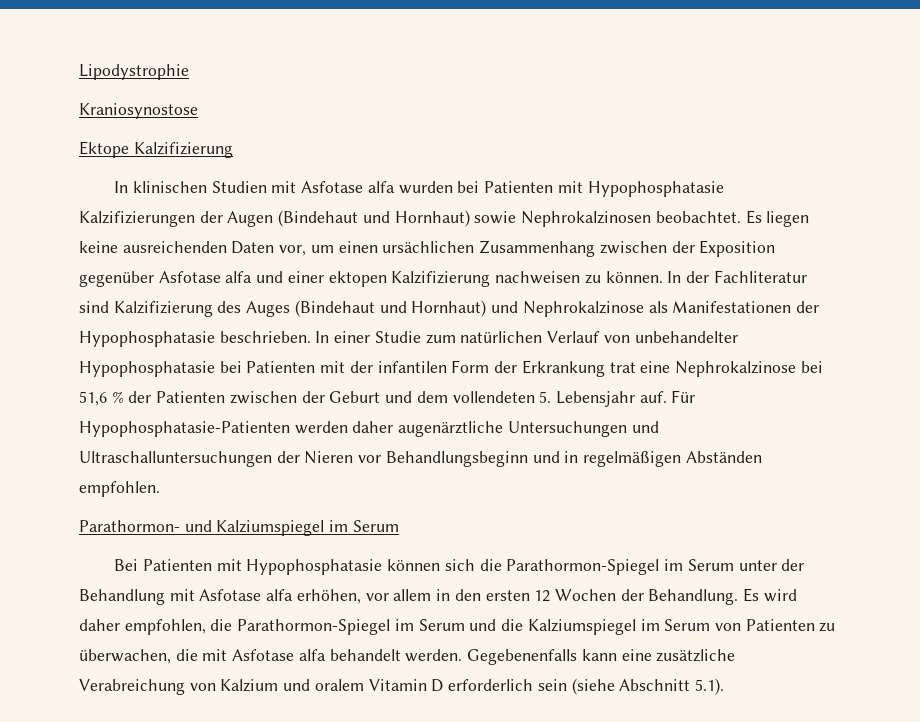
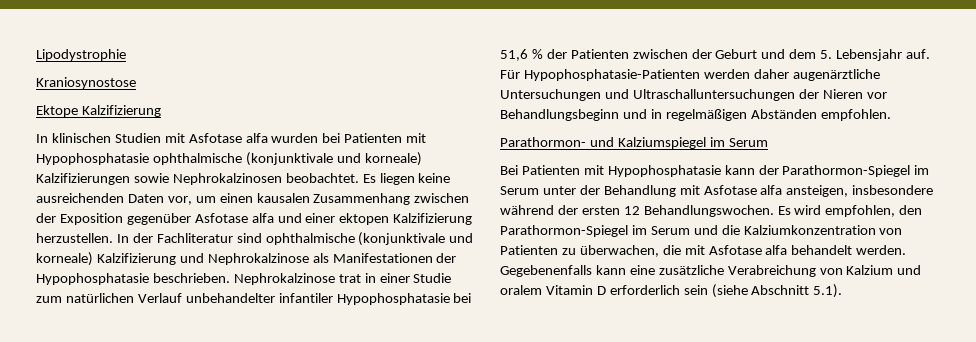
[79,210,470,227] Kalzifizierungen der Augen (Bindehaut und Hornhaut) -> [152,152,422,166] [36,173,130,185] ophthalmische (konjunktivale und korneale) Kalzifizierungen
[382,241,475,253] ursächlichen -> [256,193,310,203] kausalen
[495,271,663,284] nachweisen zu können. -> [36,233,113,243] herzustellen.
[113,300,487,317] Kalzifizierung des Auges (Bindehaut und Hornhaut) -> [265,232,474,246] [36,252,176,266] ophthalmische (konjunktivale und korneale) Kalzifizierung
[315,331,330,343] In -> [233,273,376,285] Nephrokalzinose trat in
[603,331,738,343] [79,360,796,377] von unbehandelter Hypophosphatasie bei Patienten mit der infantilen Form der Erkrankung trat eine Nephrokalzinose -> [185,293,450,305] unbehandelter infantiler Hypophosphatasie
[452,391,535,403] vollendeten -> (817, 54) none
[387,559,502,571] können sich die -> [724,165,779,175] kann der
[296,588,797,605] [79,619,233,635] erhöhen, vor allem in den ersten 12 Wochen der Behandlung. Es wird daher empfohlen, die -> [786,185,934,197] [500,205,923,217] ansteigen, insbesondere während der ersten 12 Behandlungswochen. Es wird empfohlen, den
[527,619,711,635] Kalziumspiegel im Serum -> [743,225,876,235] Kalziumkonzentration

